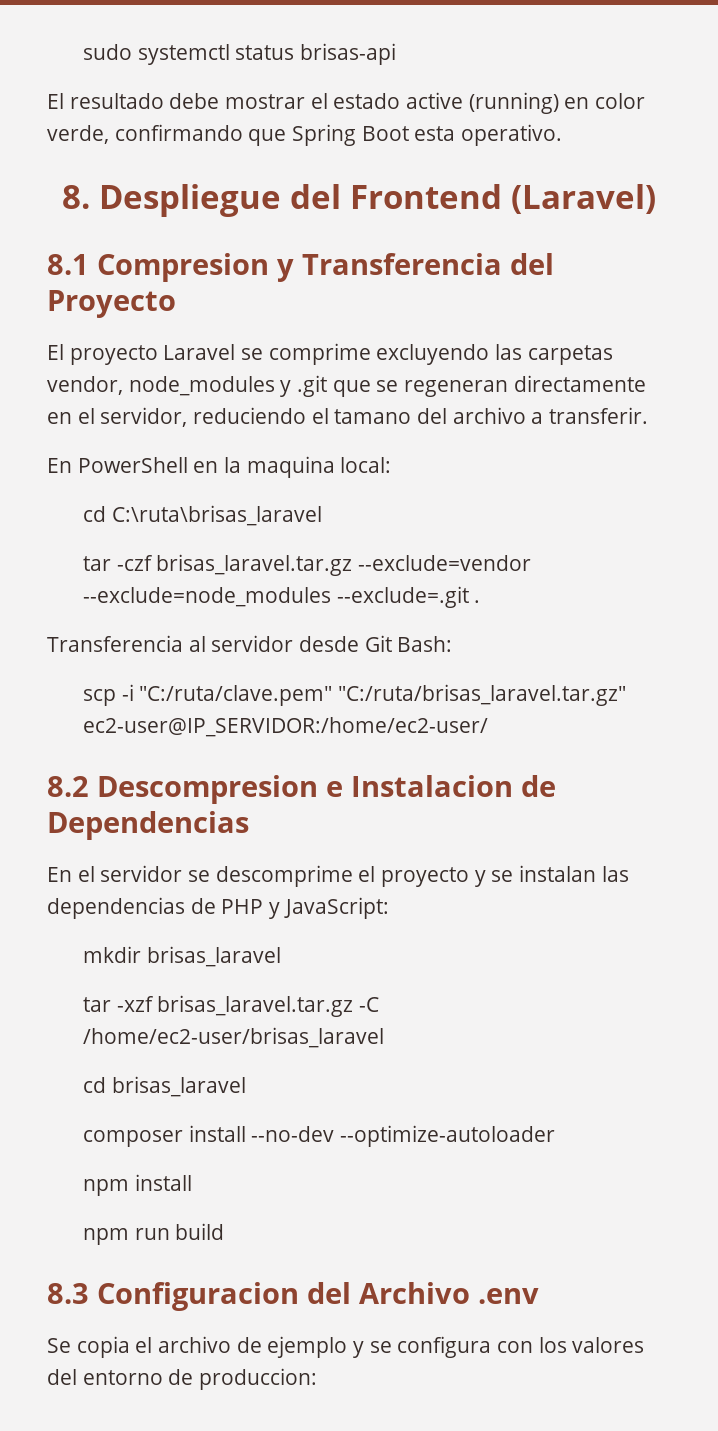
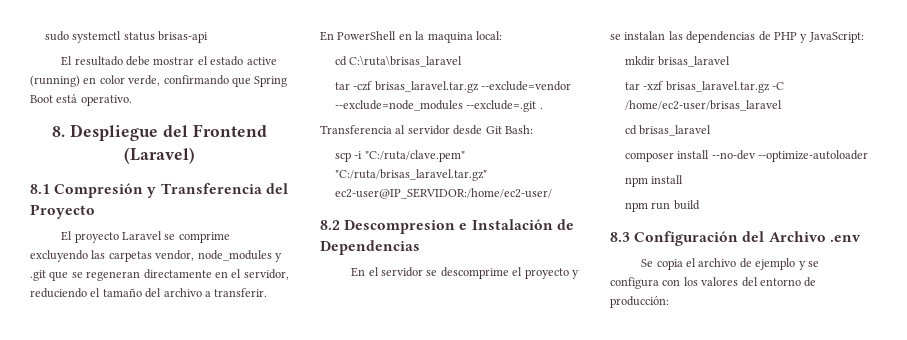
[414,126,456,141] esta -> [56,94,78,103] está
[97,253,269,282] Compresion -> [54,183,144,198] Compresión
[334,409,412,424] tamano -> [102,288,142,297] tamaño
[350,775,513,797] Instalacion -> [471,219,553,230] Instalación
[97,1282,299,1311] Configuracion -> [634,231,739,246] Configuración
[199,1368,318,1390] produccion: -> [610,296,669,308] producción:

